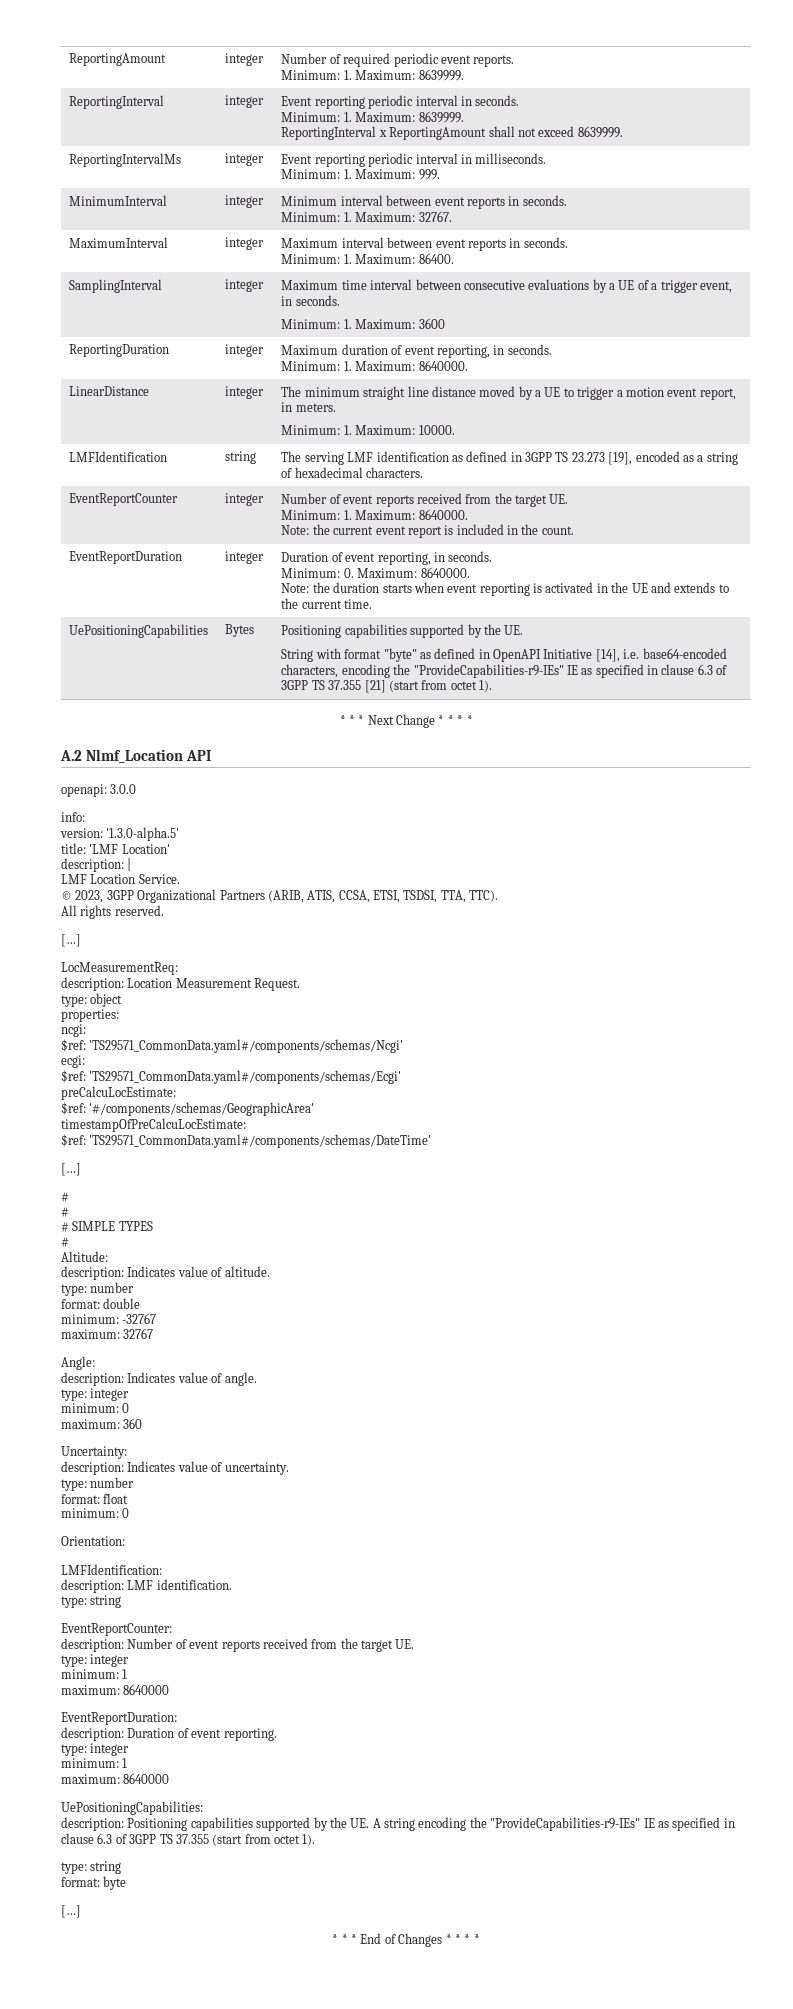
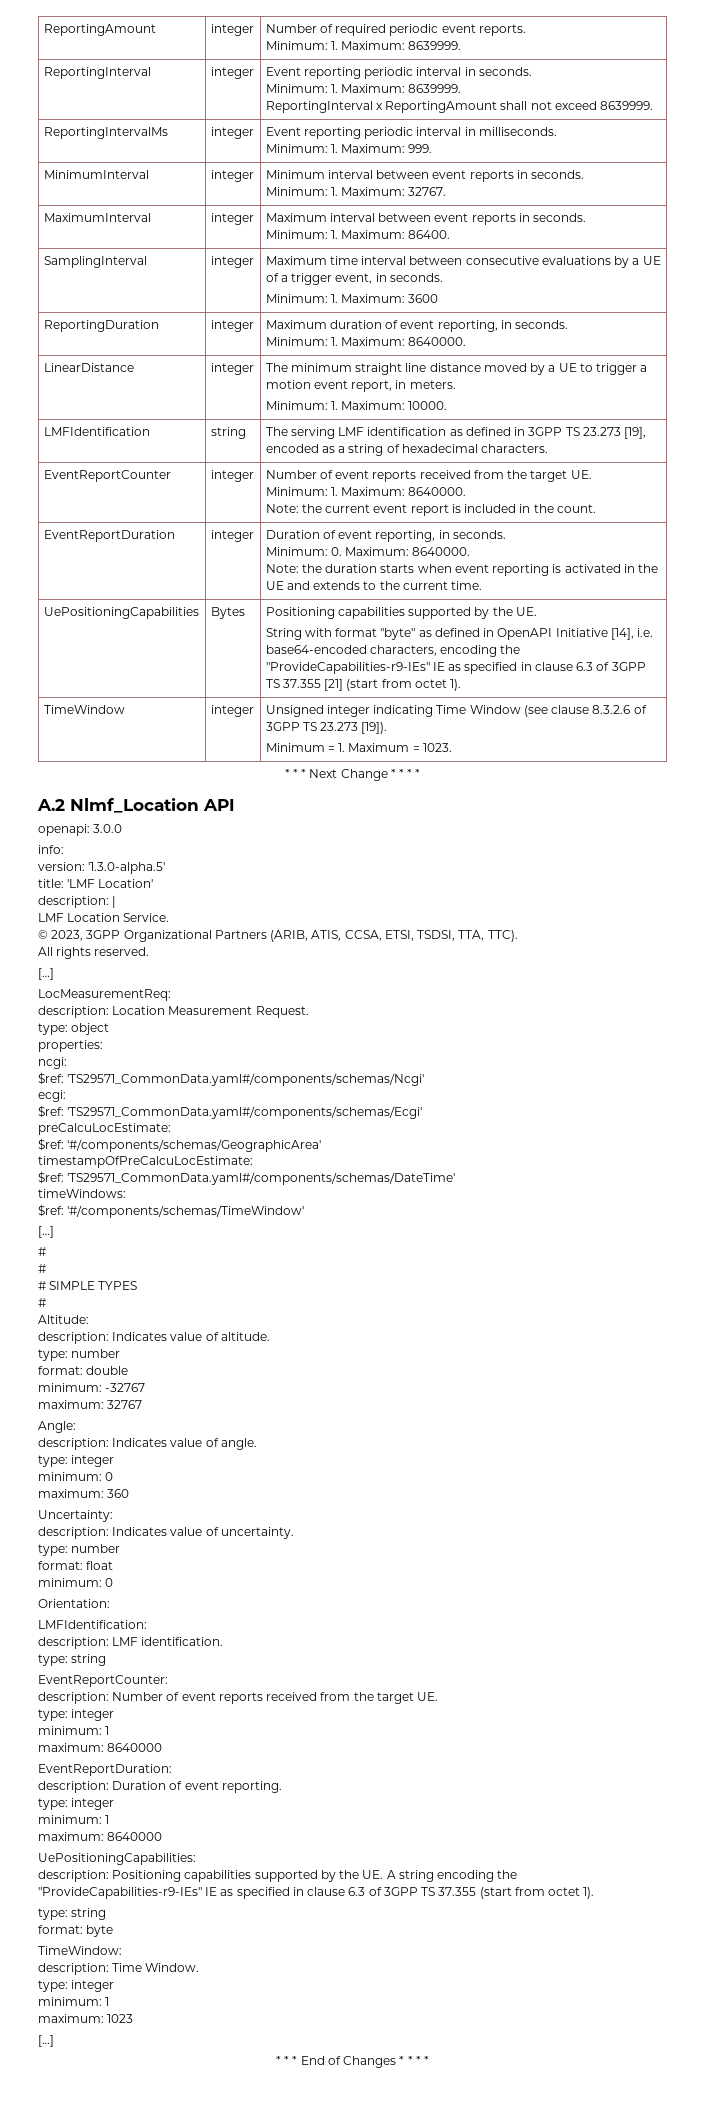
(493, 686) none -> [43,705,125,714] [210,705,254,717] [265,705,647,717] [265,722,388,734] [265,743,452,752] // TimeWindow | integer | Unsigned integer indicating Time Window (see clause 8.3.2.6 of 3GPP TS 23.273 [19]). // Minimum = 1. Maximum = 1023.
(432, 1141) none -> [38,1189,126,1198] [38,1204,305,1218] // timeWindows: // $ref: '#/components/schemas/TimeWindow'
(127, 1883) none -> [38,1946,122,1955] [38,1963,200,1975] [38,1980,115,1992] [38,1997,110,2006] [38,2014,134,2023] // TimeWindow: // description: Time Window. // type: integer // minimum: 1 // maximum: 1023

